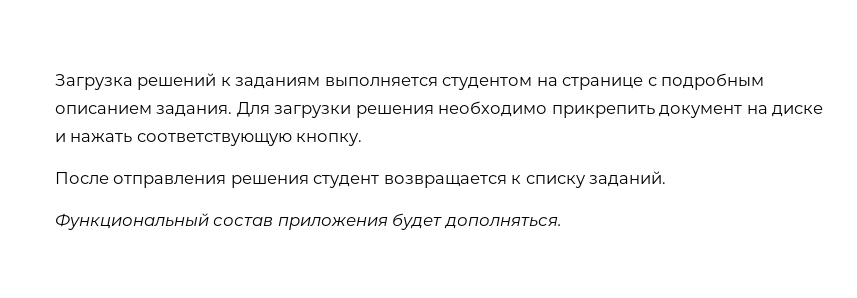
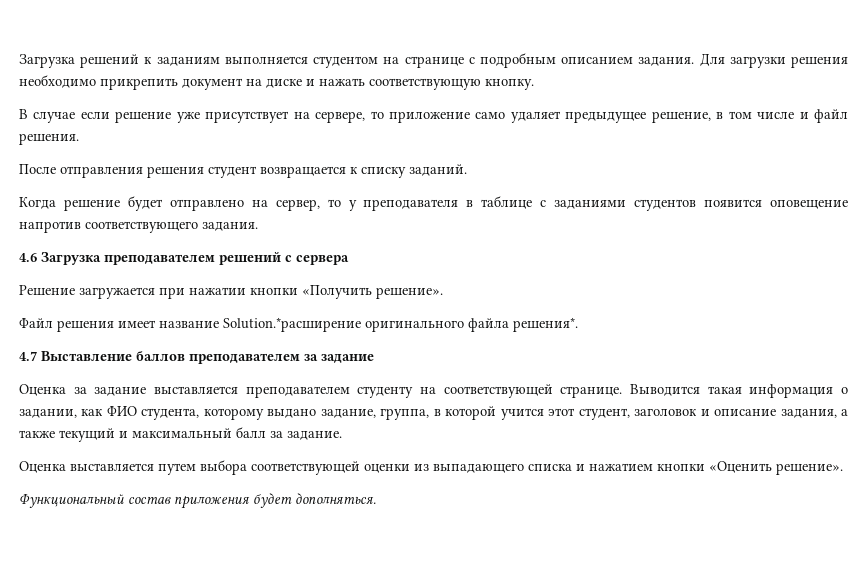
(363, 139) none -> [19,109,849,123] [19,133,79,145] // В случае если решение уже присутствует на сервере, то приложение само удаляет предыдущее решение, в том числе и файл решения.
(667, 179) none -> [19,196,848,211] [19,221,258,233] [19,251,349,265] [19,285,443,299] [19,317,578,332] [19,351,374,364] [19,384,848,398] [19,406,849,420] [19,427,342,442] [19,460,843,475] // Когда решение будет отправлено на сервер, то у преподавателя в таблице с заданиями студентов появится оповещение напротив соответствующего задания. // 4.6 Загрузка преподавателем решений с сервера // Решение загружается при нажатии кнопки «Получить решение». // Файл решения имеет название Solution.*расширение оригинального файла решения*. // 4.7 Выставление баллов преподавателем за задание // Оценка за задание выставляется преподавателем студенту на соответствующей странице. Выводится такая информация о задании, как ФИО студента, которому выдано задание, группа, в которой учится этот студент, заголовок и описание задания, а также текущий и максимальный балл за задание. // Оценка выставляется путем выбора соответствующей оценки из выпадающего списка и нажатием кнопки «Оценить решение».

